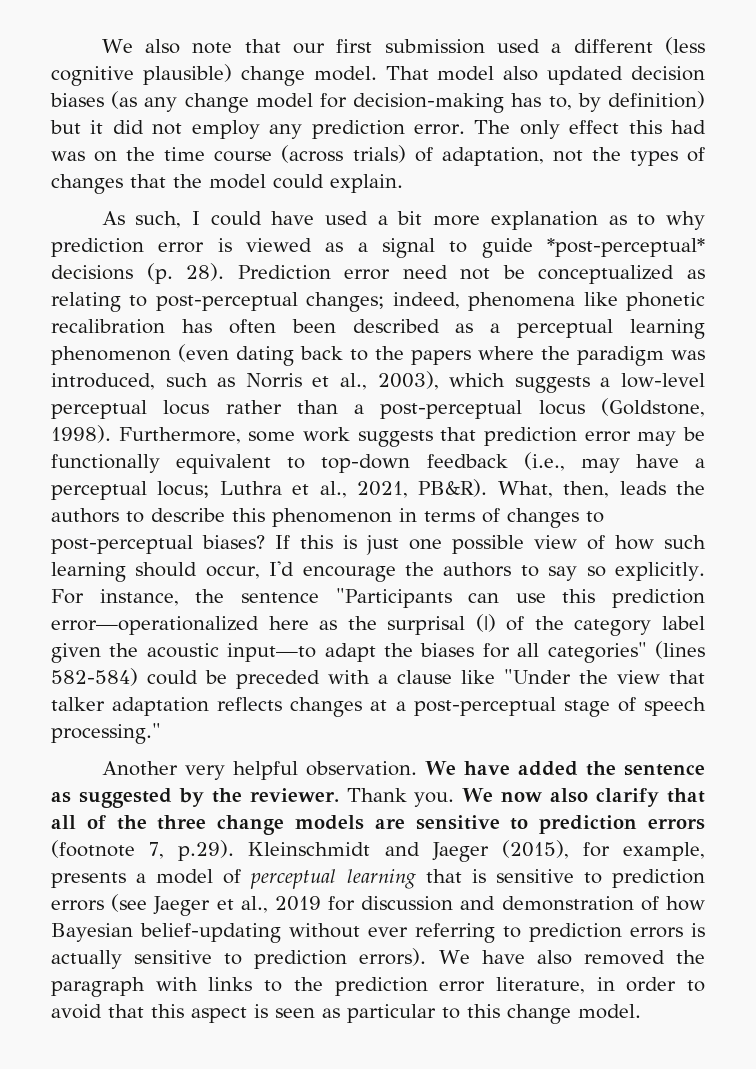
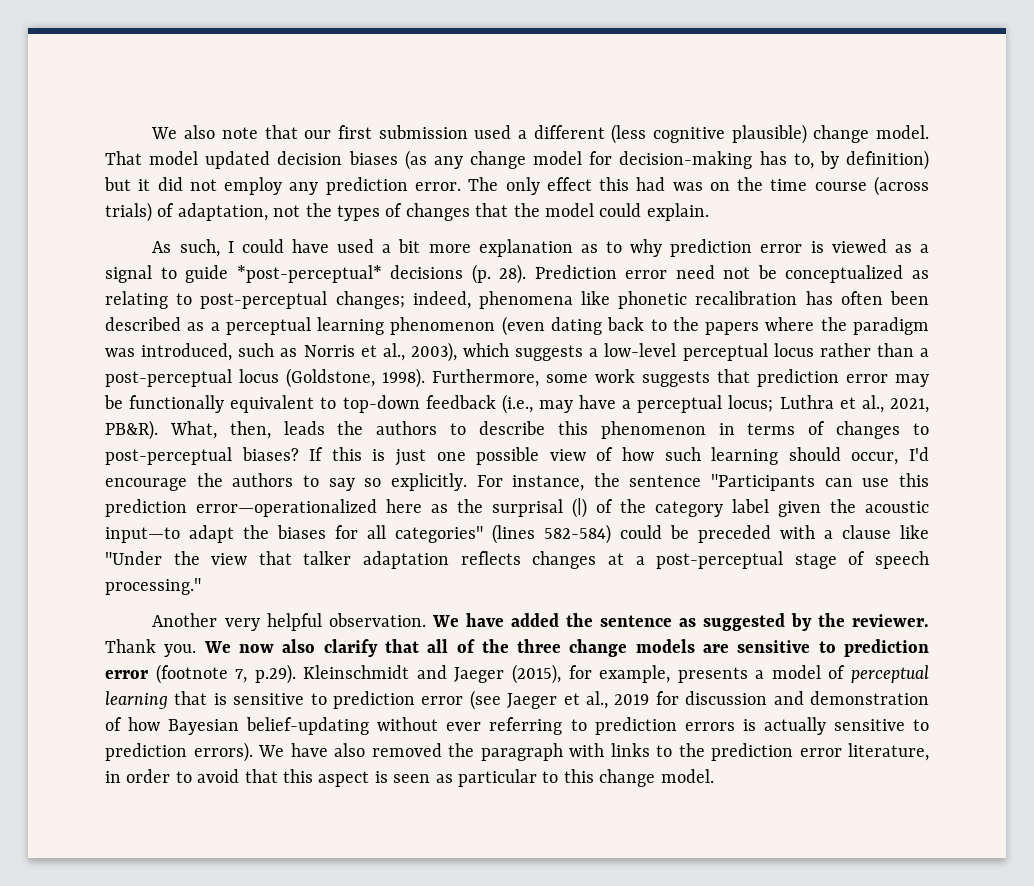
[503,66,539,81] also -> (199, 158) none
[648,818,705,830] errors -> [105,670,148,679] error
[51,900,104,911] errors -> [421,696,464,705] error

